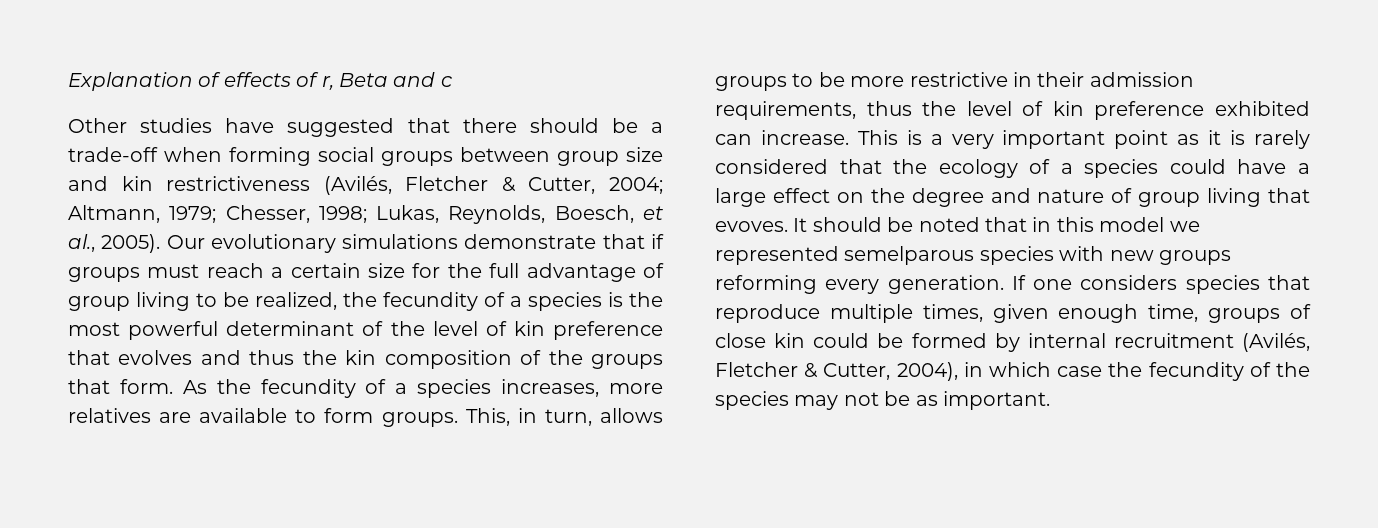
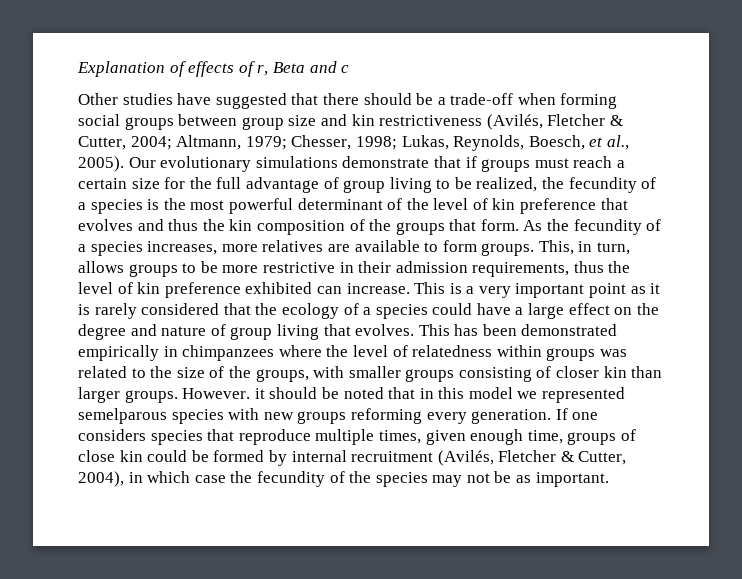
[715,218,808,232] evoves. It -> [355,324,618,336] [78,345,627,361] [78,366,663,382] [78,387,265,403] evolves. This has been demonstrated empirically in chimpanzees where the level of relatedness within groups was related to the size of the groups, with smaller groups consisting of closer kin than larger groups. However. it

